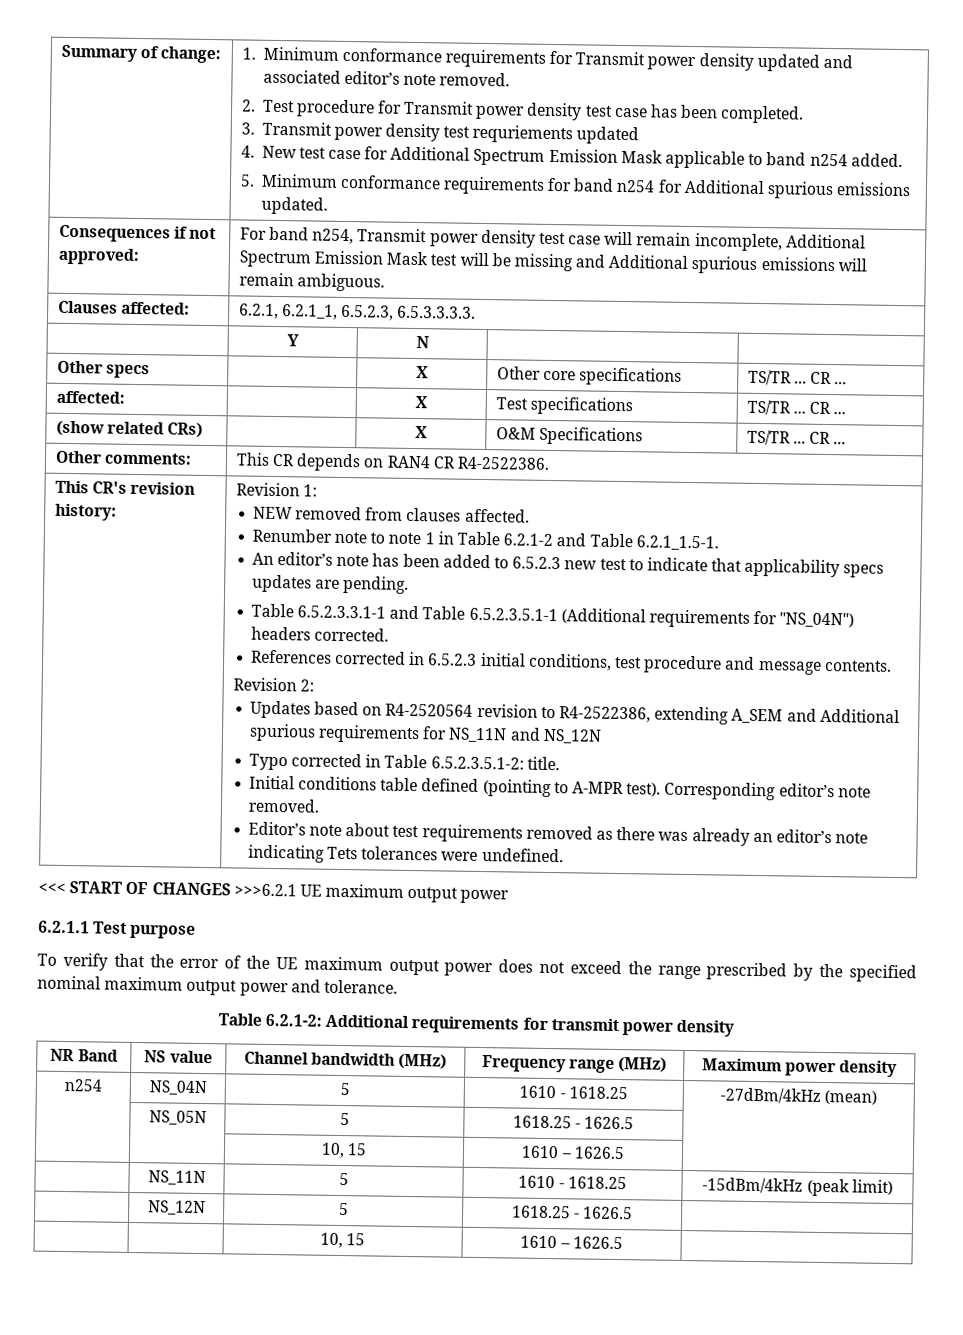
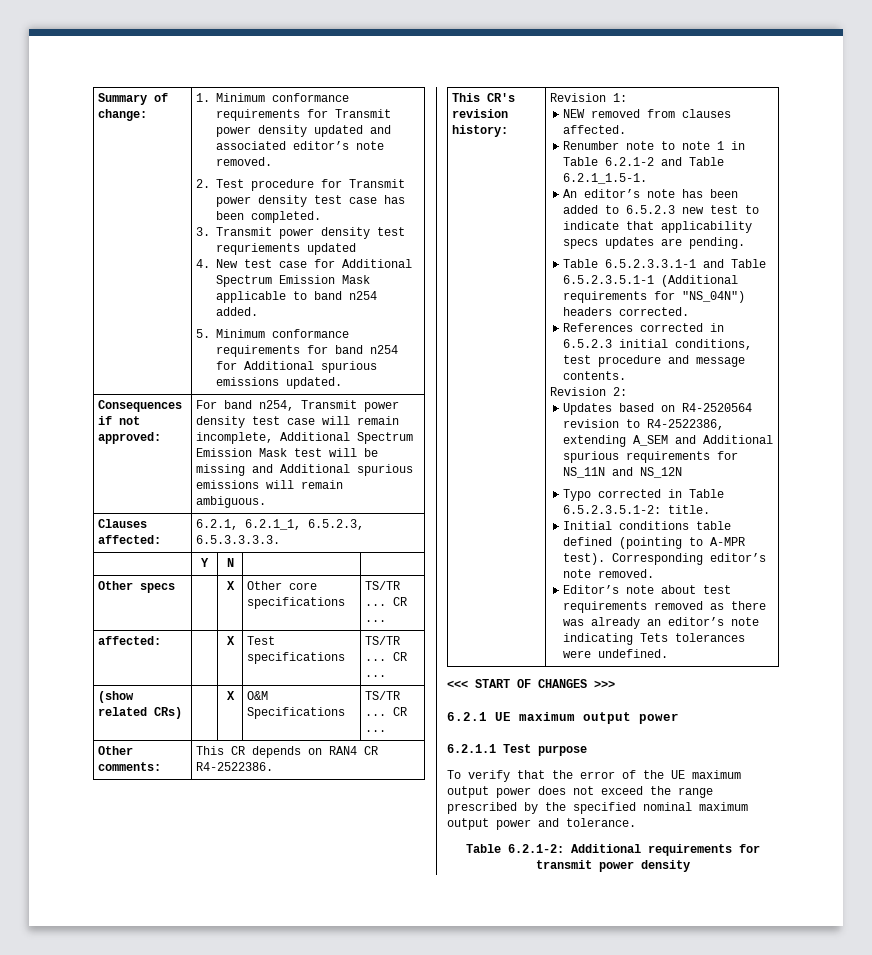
[233,883,297,897] >>>6.2.1 -> [594,680,615,688] [447,712,487,721] >>> // 6.2.1
[50,1048,118,1062] [144,1050,213,1064] [243,1051,448,1070] [481,1055,668,1073] [701,1058,898,1078] [64,1079,102,1092] [148,1080,207,1096] [339,1082,350,1096] [519,1085,628,1100] [719,1087,878,1105] [148,1110,207,1126] [339,1112,350,1126] [512,1115,635,1130] [320,1142,368,1159] [521,1145,625,1160] [147,1170,206,1186] [338,1172,349,1186] [518,1175,627,1190] [702,1177,893,1197] [147,1200,206,1216] [338,1202,349,1216] [511,1205,634,1220] [319,1232,366,1249] [520,1235,623,1250] // NR Band | NS value | Channel bandwidth (MHz) | Frequency range (MHz) | Maximum power density // n254 | NS_04N | 5 | 1610 - 1618.25 | -27dBm/4kHz (mean) // | NS_05N | 5 | 1618.25 - 1626.5 | // | | 10, 15 | 1610 – 1626.5 | // | NS_11N | 5 | 1610 - 1618.25 | -15dBm/4kHz (peak limit) // | NS_12N | 5 | 1618.25 - 1626.5 | // | | 10, 15 | 1610 – 1626.5 | -> (690, 866) none

